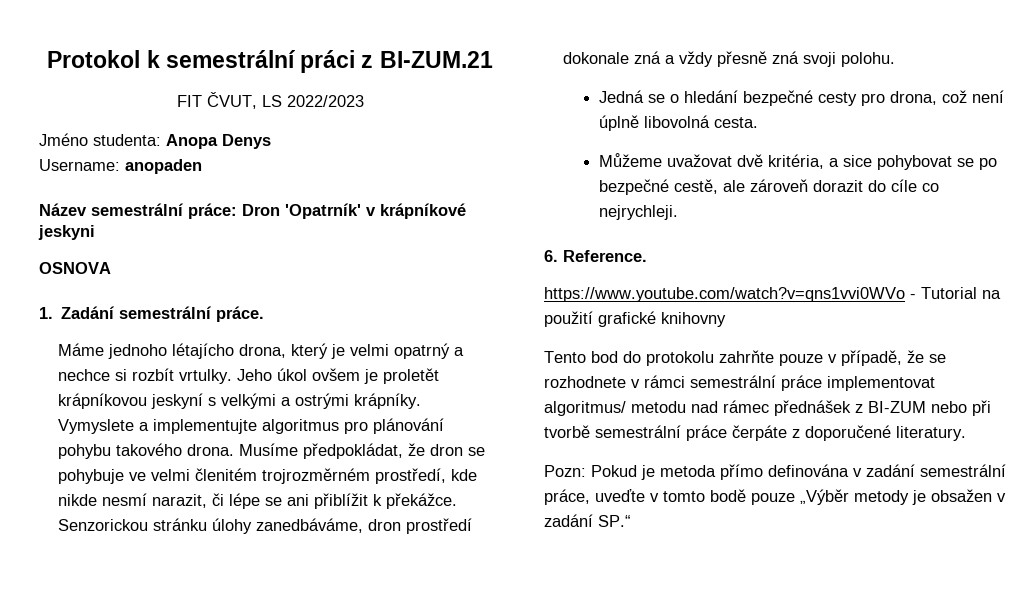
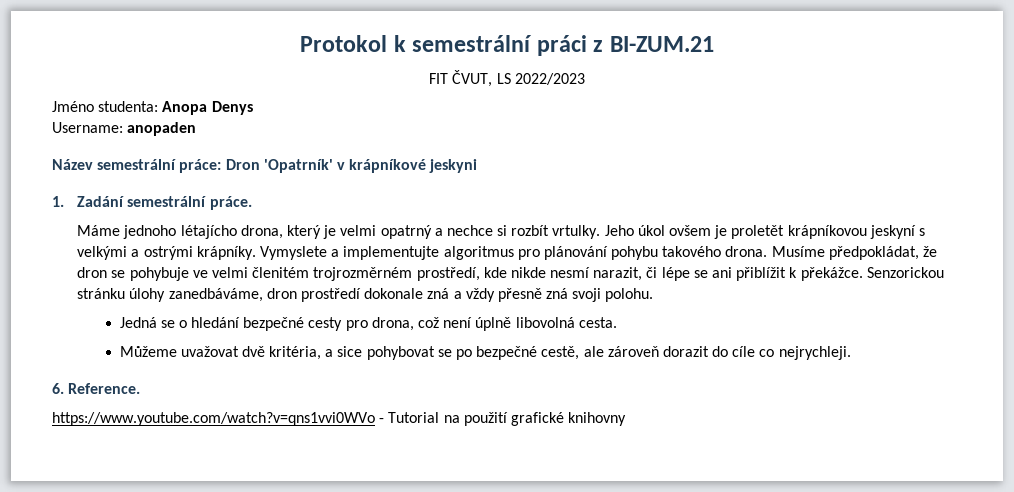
[39,262,111,274] // OSNOVA -> (478, 166) none
[544,350,946,366] [544,375,935,391] [544,400,991,416] [544,425,966,441] [544,464,1006,480] [544,489,1006,505] [544,514,631,527] // Tento bod do protokolu zahrňte pouze v případě, že se rozhodnete v rámci semestrální práce implementovat algoritmus/ metodu nad rámec přednášek z BI-ZUM nebo při tvorbě semestrální práce čerpáte z doporučené literatury. // Pozn: Pokud je metoda přímo definována v zadání semestrální práce, uveďte v tomto bodě pouze „Výběr metody je obsažen v zadání SP.“ -> (627, 419) none

